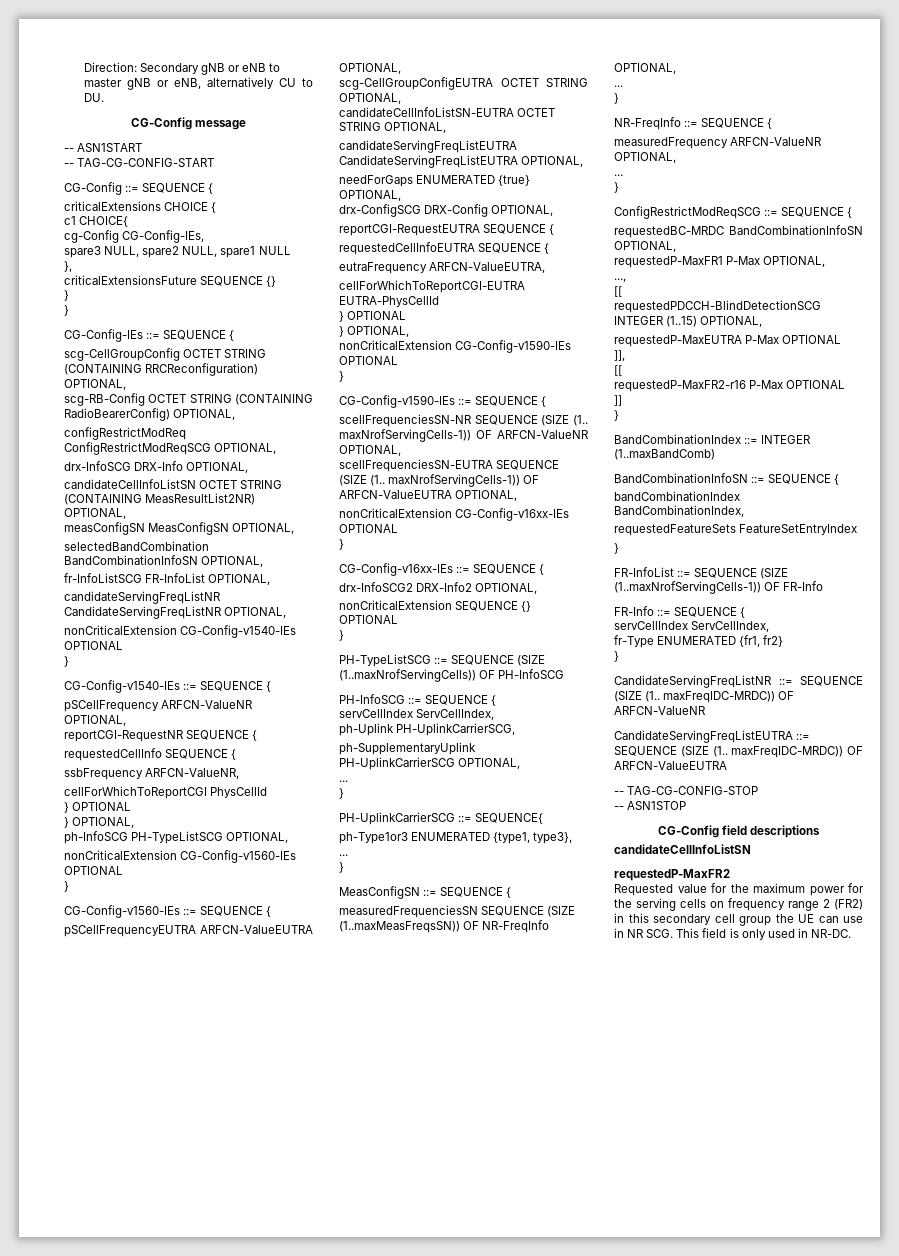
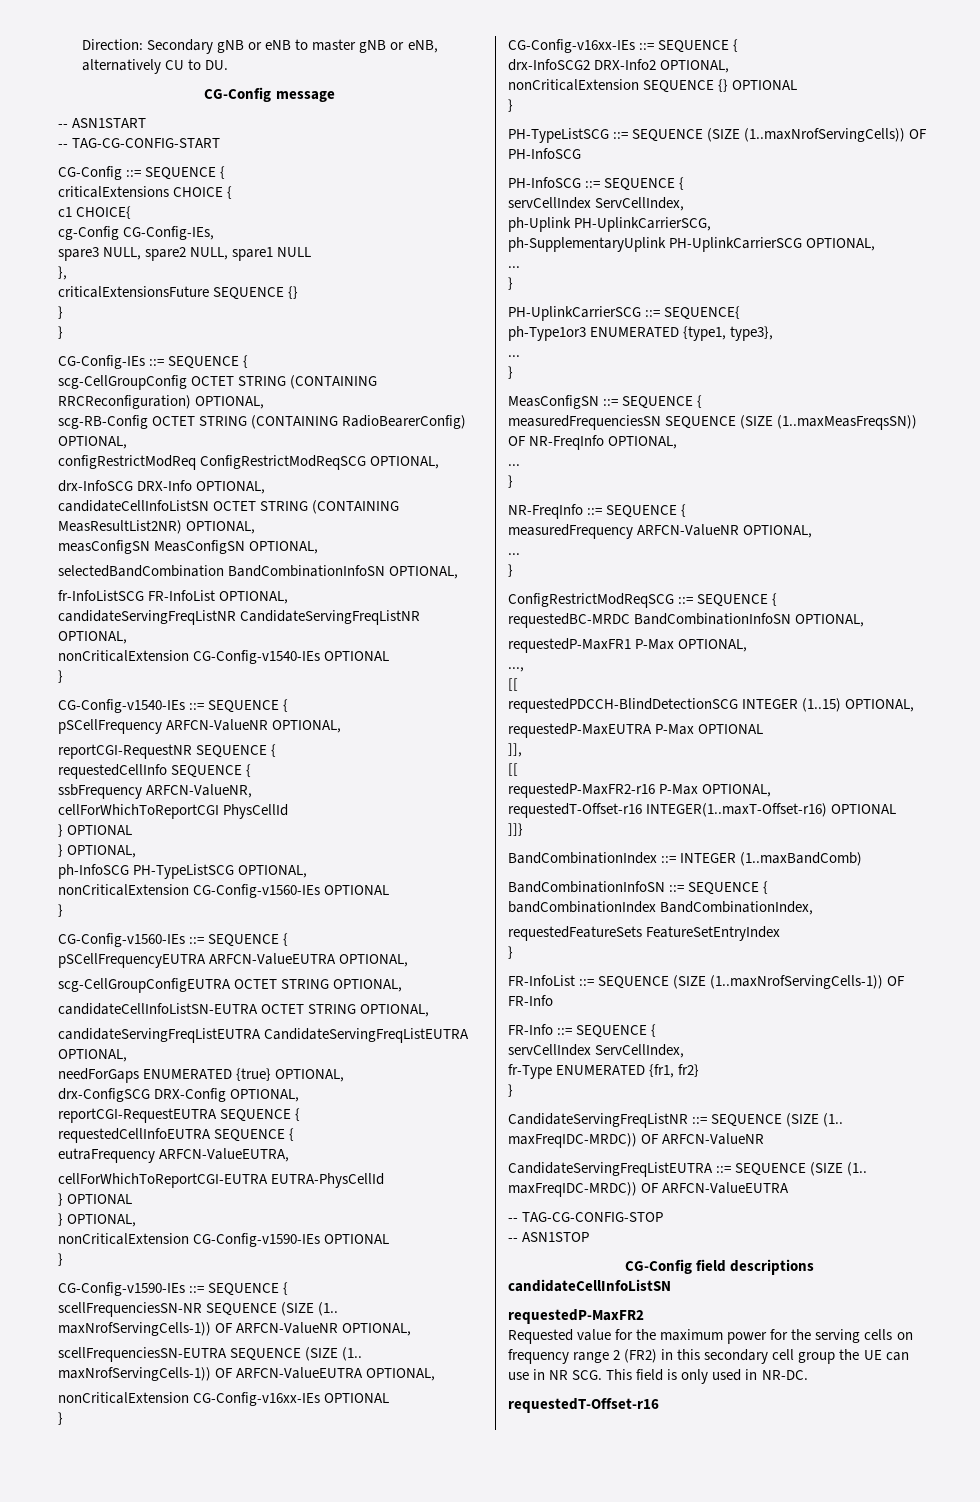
[786,380,846,389] [614,395,622,406] [614,410,619,421] OPTIONAL // ]] // } -> [702,784,772,797] [508,803,897,818] [508,823,523,836] OPTIONAL, // requestedT-Offset-r16 INTEGER(1..maxT-Offset-r16) OPTIONAL // ]]}
(851, 933) none -> [508,1398,659,1413] // requestedT-Offset-r16

